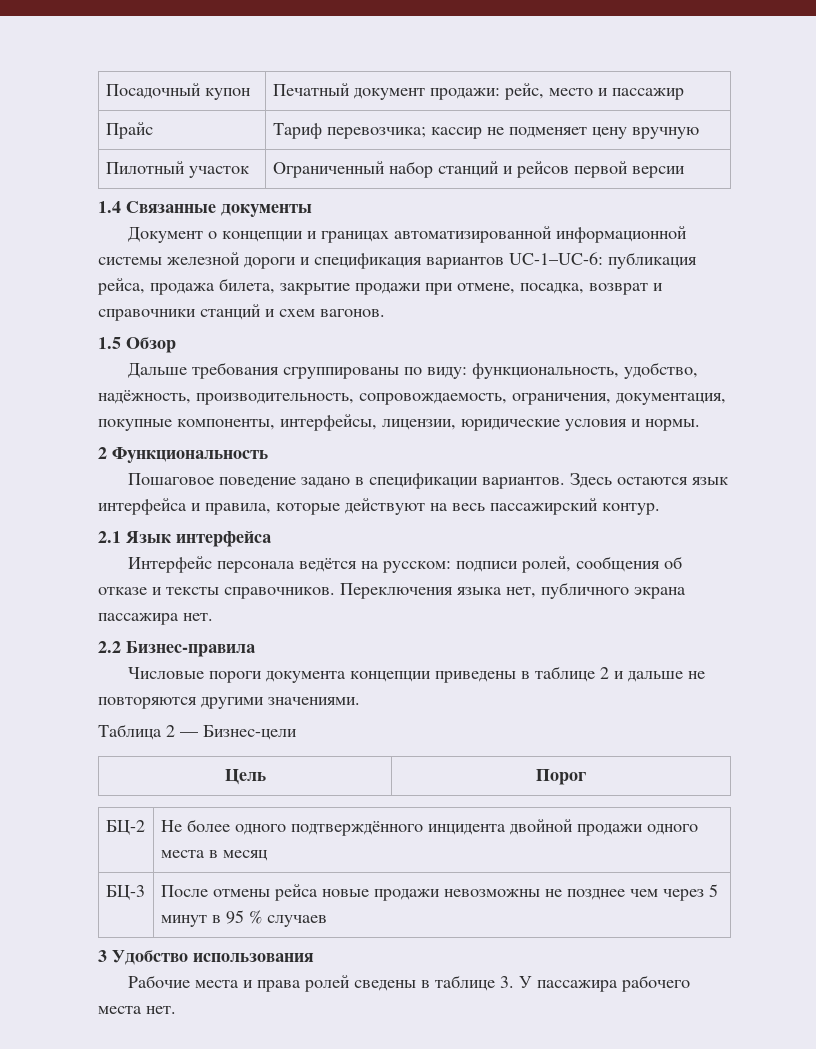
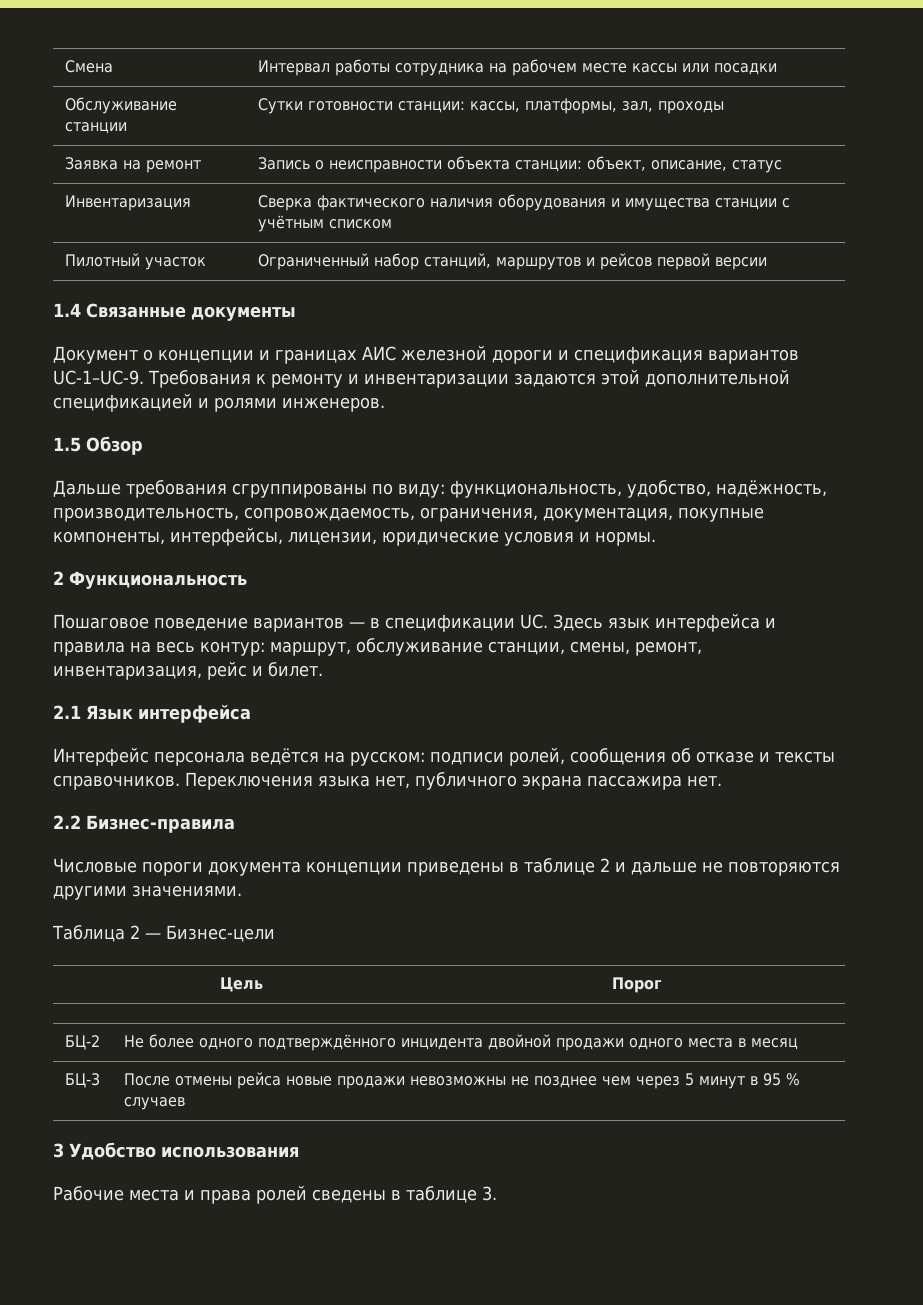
[105,83,251,100] [272,83,684,100] [105,122,153,139] [272,123,699,139] Посадочный купон | Печатный документ продажи: рейс, место и пассажир // Прайс | Тариф перевозчика; кассир не подменяет цену вручную -> [64,60,113,73] [257,59,777,76] [64,97,177,114] [64,122,127,134] [257,98,724,114] [64,157,201,173] [257,156,782,173] [64,195,191,211] [257,194,790,211] [257,215,392,232] Смена | Интервал работы сотрудника на рабочем месте кассы или посадки // Обслуживание станции | Сутки готовности станции: кассы, платформы, зал, проходы // Заявка на ремонт | Запись о неисправности объекта станции: объект, описание, статус // Инвентаризация | Сверка фактического наличия оборудования и имущества станции с учётным списком
[437,161,499,177] станций -> [423,253,581,270] станций, маршрутов
[394,226,688,243] [98,257,162,265] автоматизированной информационной системы -> [362,346,396,361] АИС
[509,252,697,269] [97,278,663,295] [98,304,385,321] UC-1–UC-6: публикация рейса, продажа билета, закрытие продажи при отмене, посадка, возврат и справочники станций и схем вагонов. -> [53,369,790,388] [53,393,385,412] UC-1–UC-9. Требования к ремонту и инвентаризации задаются этой дополнительной спецификацией и ролями инженеров.
[301,473,729,489] [98,498,660,515] задано в спецификации вариантов. Здесь остаются язык интерфейса и правила, которые действуют на весь пассажирский контур. -> [253,613,776,632] [53,638,702,656] [53,661,323,680] вариантов — в спецификации UC. Здесь язык интерфейса и правила на весь контур: маршрут, обслуживание станции, смены, ремонт, инвентаризация, рейс и билет.
[519,975,691,992] [98,1006,176,1014] У пассажира рабочего места нет. -> (497, 1193) none

